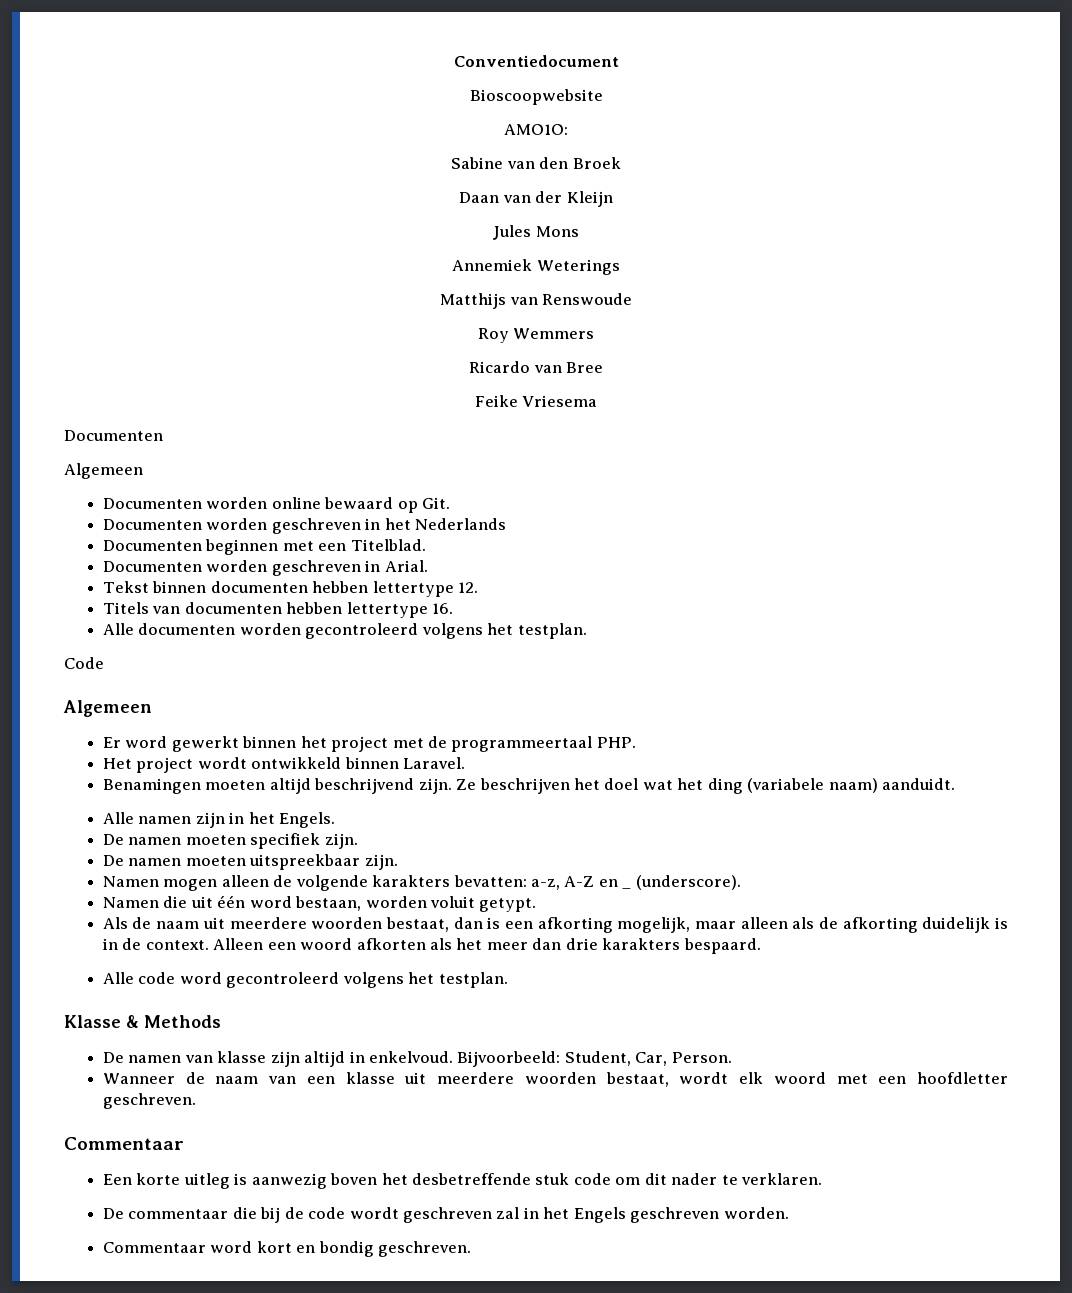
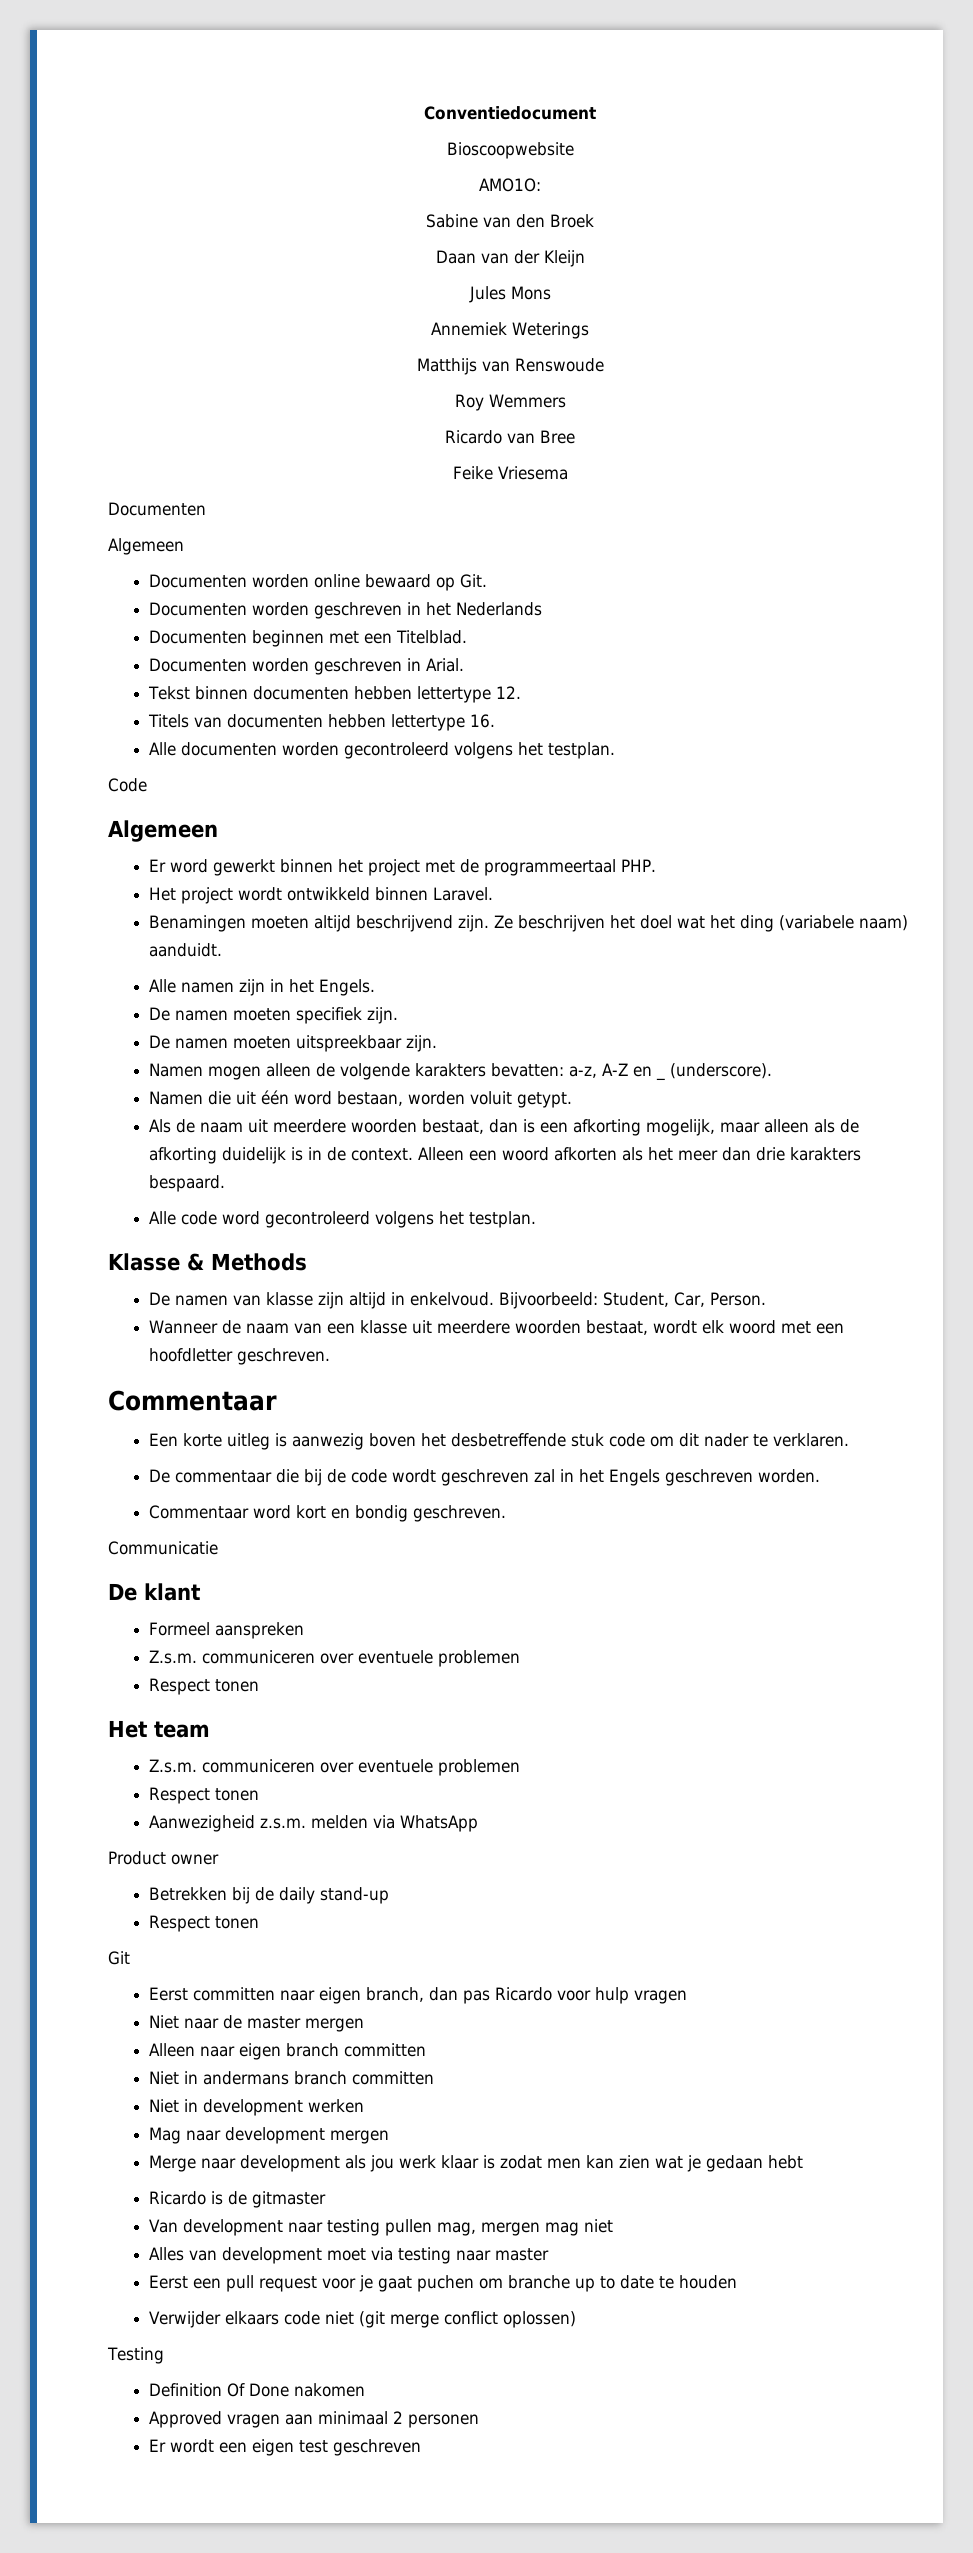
(472, 1249) none -> [108,1541,218,1555] [108,1583,201,1601] [148,1622,304,1639] [148,1650,520,1667] [148,1678,259,1695] [108,1720,210,1738] [148,1759,520,1776] [148,1787,259,1804] [148,1815,478,1832] [108,1851,219,1865] [148,1887,389,1904] [148,1915,259,1932] [108,1951,130,1965] [148,1987,687,2004] [148,2015,364,2032] [148,2043,426,2060] [148,2071,434,2085] [148,2099,364,2116] [148,2127,389,2144] [148,2155,803,2172] [148,2191,326,2208] [148,2219,613,2236] [148,2247,549,2264] [148,2275,737,2292] [148,2311,576,2328] [107,2347,164,2364] [148,2383,365,2397] [148,2411,479,2428] [148,2439,421,2456] // Communicatie // De klant // Formeel aanspreken // Z.s.m. communiceren over eventuele problemen // Respect tonen // Het team // Z.s.m. communiceren over eventuele problemen // Respect tonen // Aanwezigheid z.s.m. melden via WhatsApp // Product owner // Betrekken bij de daily stand-up // Respect tonen // Git // Eerst committen naar eigen branch, dan pas Ricardo voor hulp vragen // Niet naar de master mergen // Alleen naar eigen branch committen // Niet in andermans branch committen // Niet in development werken // Mag naar development mergen // Merge naar development als jou werk klaar is zodat men kan zien wat je gedaan hebt // Ricardo is de gitmaster // Van development naar testing pullen mag, mergen mag niet // Alles van development moet via testing naar master // Eerst een pull request voor je gaat puchen om branche up to date te houden // Verwijder elkaars code niet (git merge conflict oplossen) // Testing // Definition Of Done nakomen // Approved vragen aan minimaal 2 personen // Er wordt een eigen test geschreven

